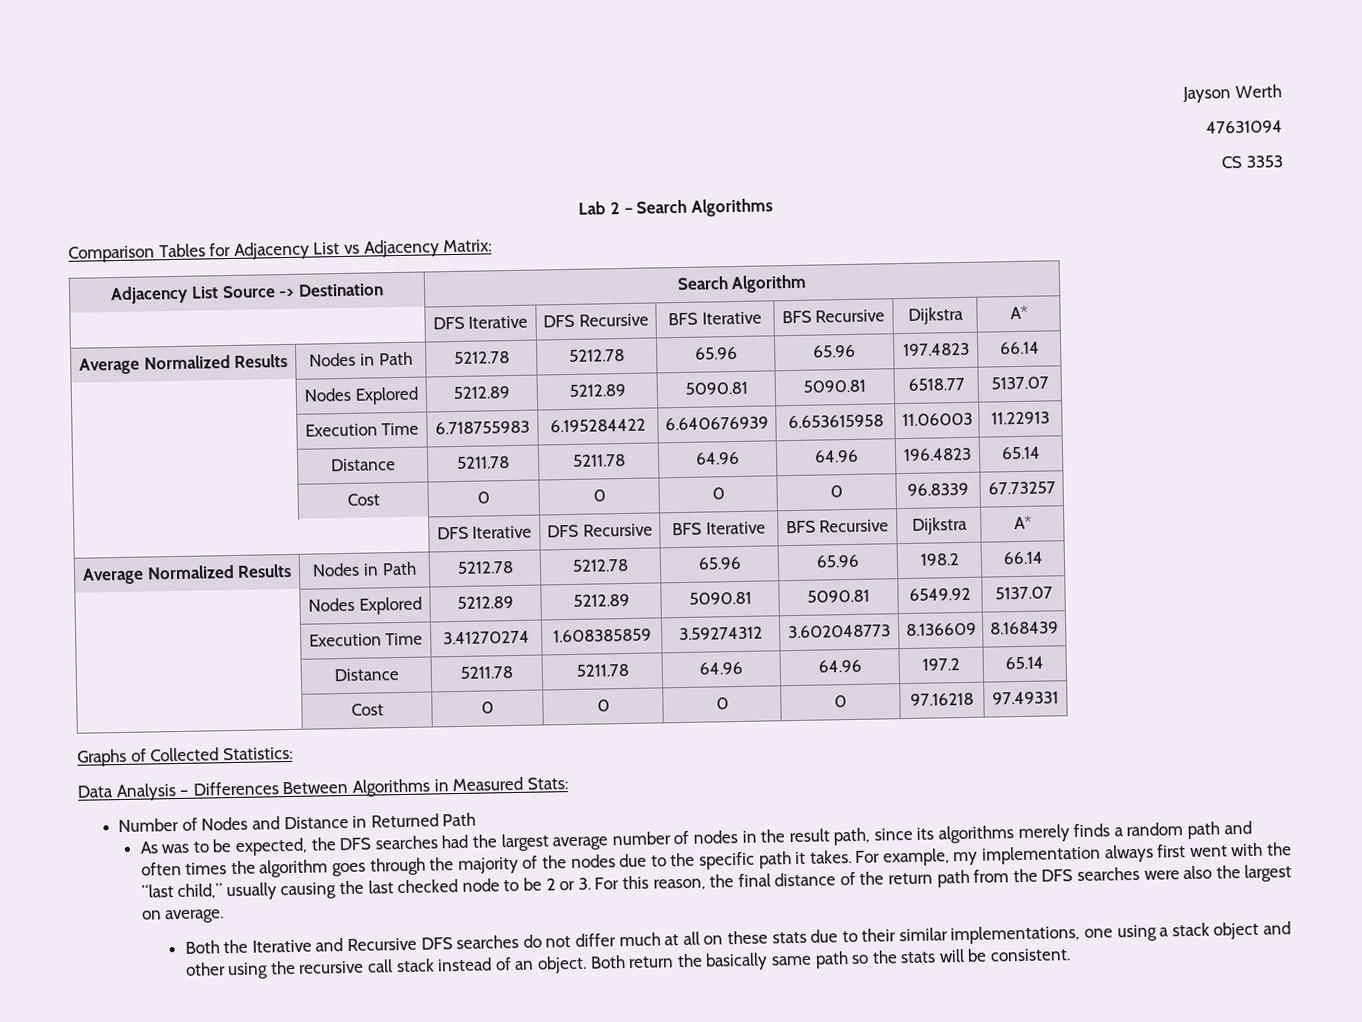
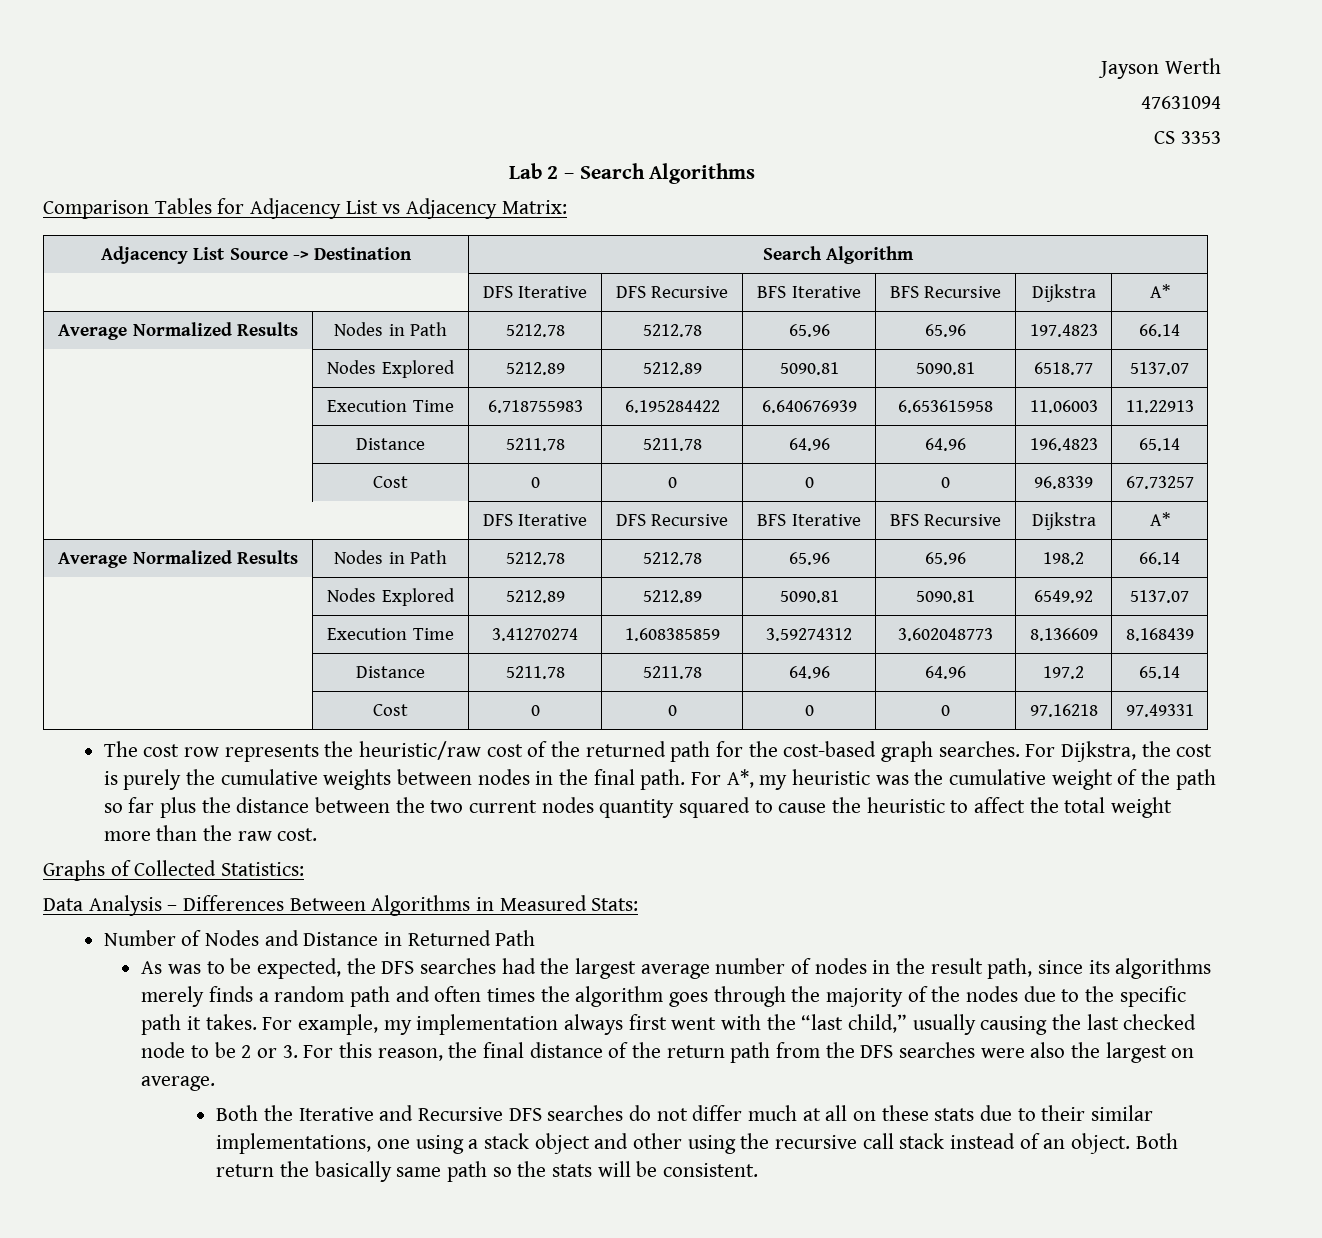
(1059, 698) none -> [103,741,1213,762] [103,769,1216,790] [103,797,1173,818] [103,825,318,841] // The cost row represents the heuristic/raw cost of the returned path for the cost-based graph searches. For Dijkstra, the cost is purely the cumulative weights between nodes in the final path. For A*, my heuristic was the cumulative weight of the path so far plus the distance between the two current nodes quantity squared to cause the heuristic to affect the total weight more than the raw cost.

